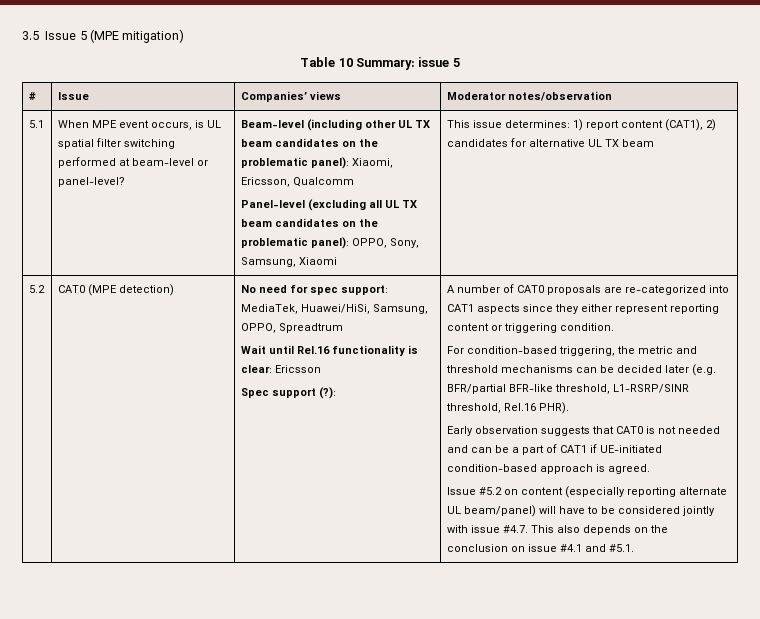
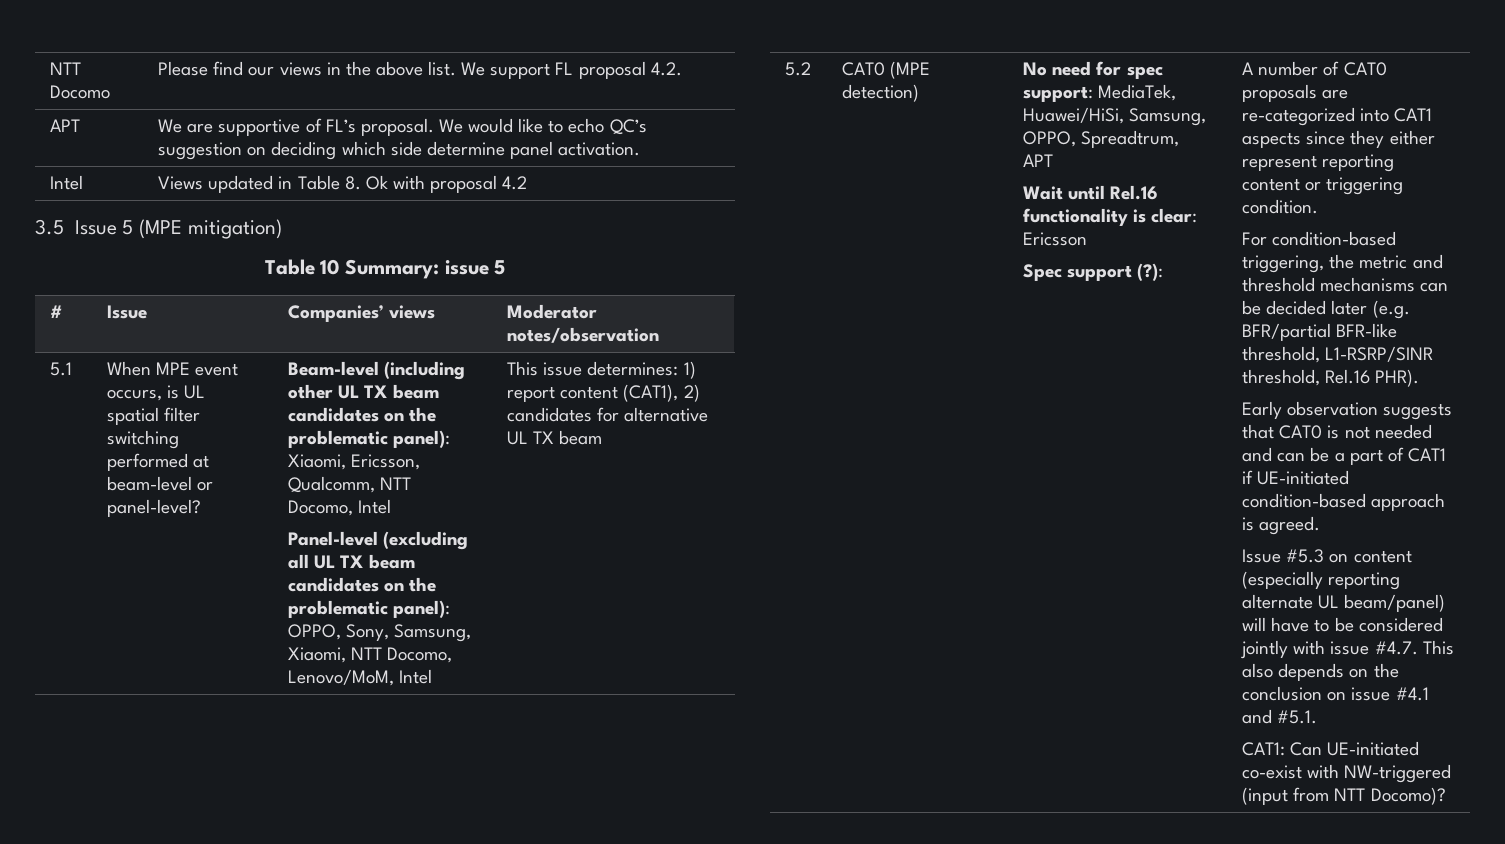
(22, 35) none -> [50,62,82,75] [50,85,111,99] [158,61,682,79] [50,119,81,132] [158,118,647,136] [158,141,641,160] [50,175,84,190] [158,175,528,193] NTT Docomo | Please find our views in the above list. We support FL proposal 4.2. // APT | We are supportive of FL’s proposal. We would like to echo QC’s suggestion on deciding which side determine panel activation. // Intel | Views updated in Table 8. Ok with proposal 4.2 //
[292,177,354,187] Qualcomm -> [288,476,412,493] [288,499,392,516] Qualcomm, NTT Docomo, Intel
[298,257,337,265] Xiaomi -> [288,647,453,663] [288,669,433,686] Xiaomi, NTT Docomo, Lenovo/MoM, Intel
[278,323,343,333] Spreadtrum -> [1081,130,1180,148] [1023,154,1054,167] Spreadtrum, APT
[478,487,502,495] #5.2 -> [1286,549,1325,563] #5.3
(634, 548) none -> [1242,741,1420,756] [1242,764,1452,783] [1242,787,1446,805] // CAT1: Can UE-initiated co-exist with NW-triggered (input from NTT Docomo)?

